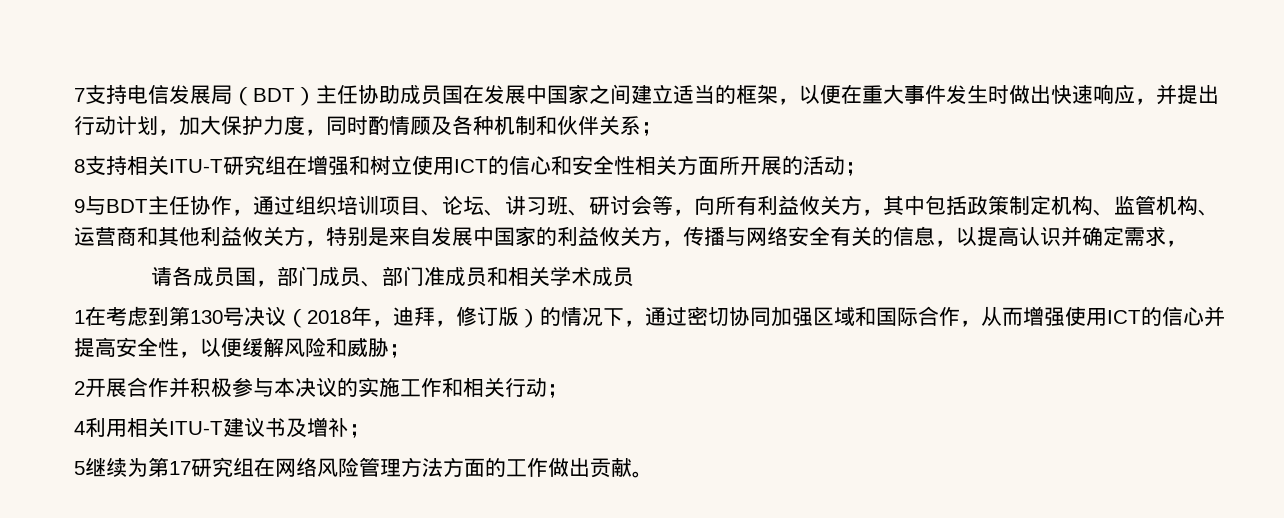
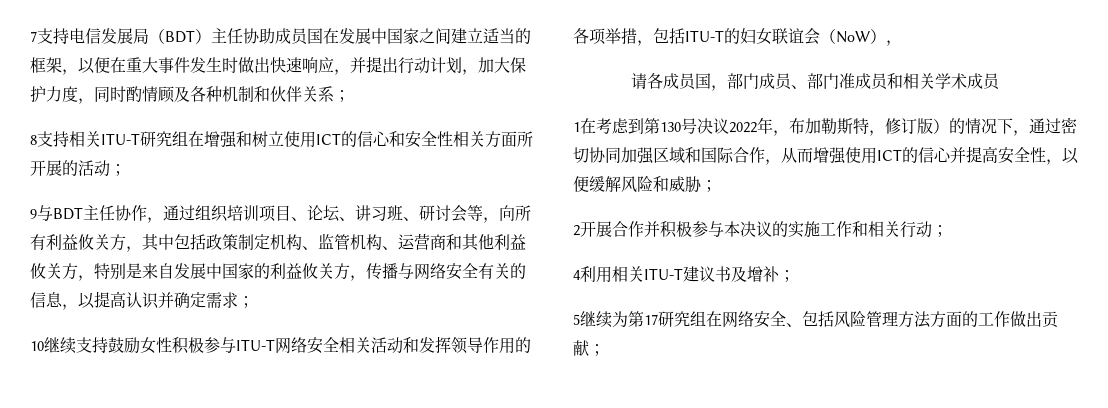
(1166, 236) none -> [238,296,254,308] [30,336,531,354] [573,28,886,46] ； // 10继续支持鼓励女性积极参与ITU-T网络安全相关活动和发挥领导作用的各项举措，包括ITU-T的妇女联谊会（NoW）
[286,306,435,328] （2018年，迪拜 -> [729,117,869,136] 2022年，布加勒斯特
(317, 467) none -> [754,311,834,328] 安全、包括
[632,471,653,478] 。 -> [589,344,605,356] ；

